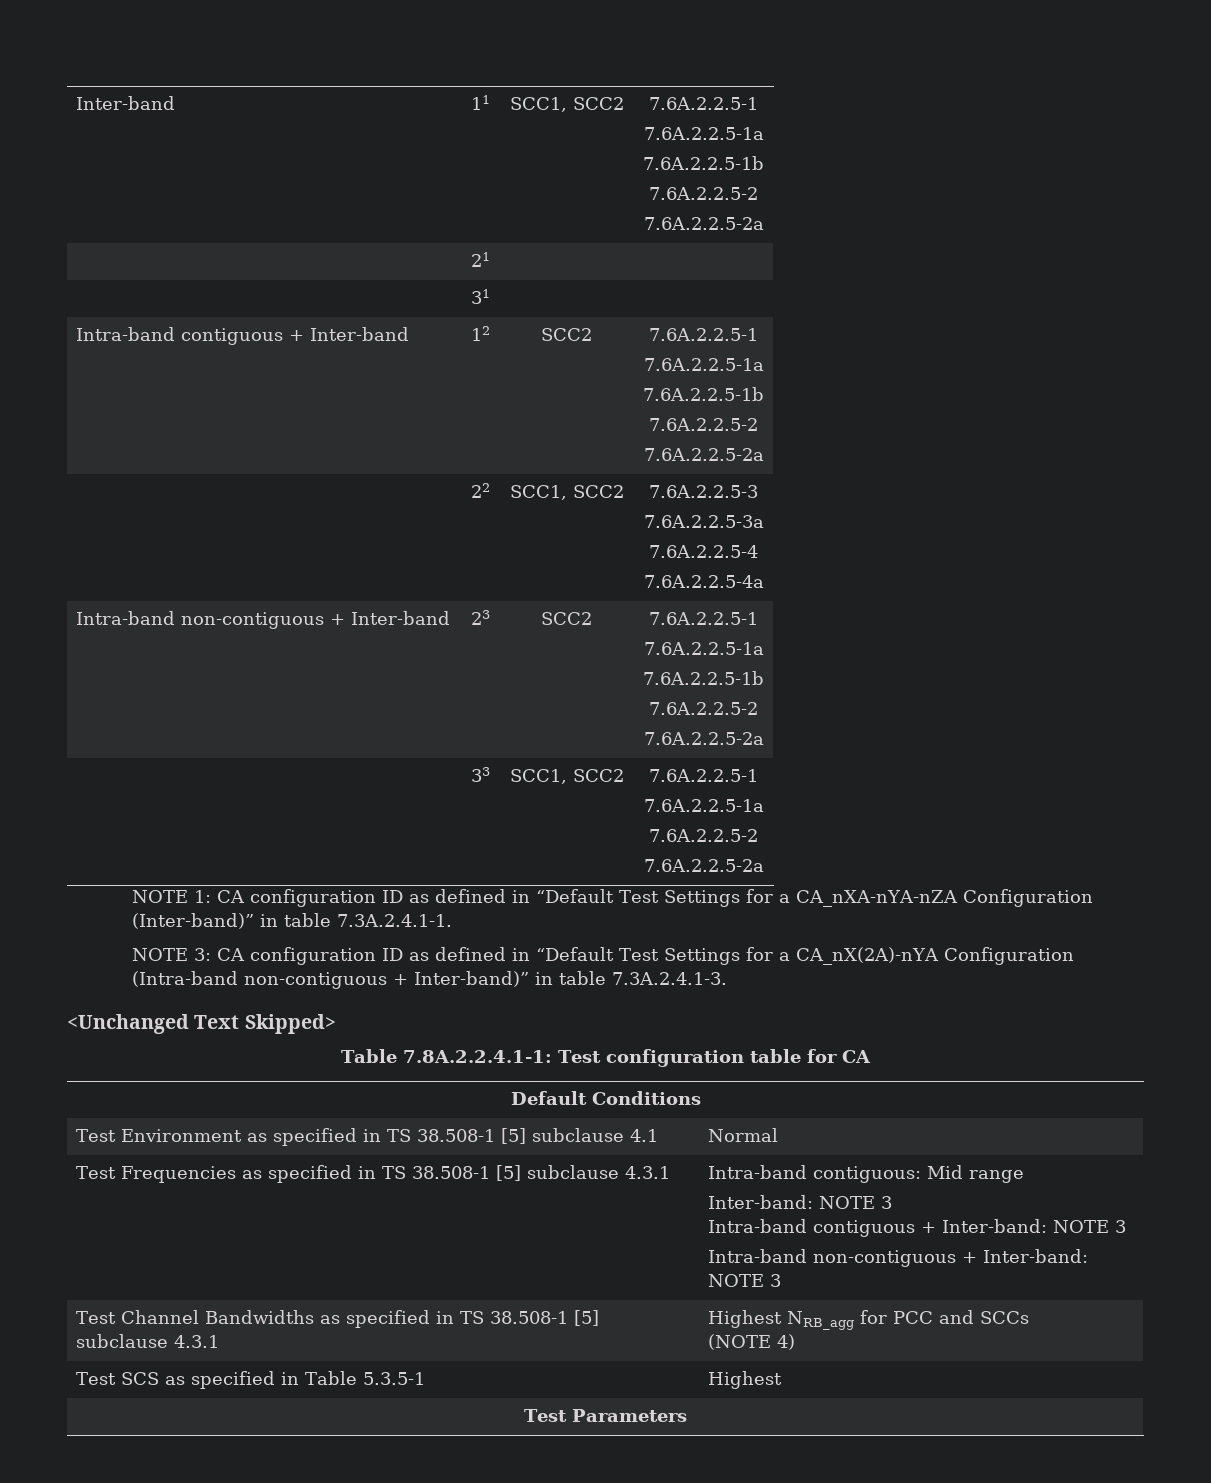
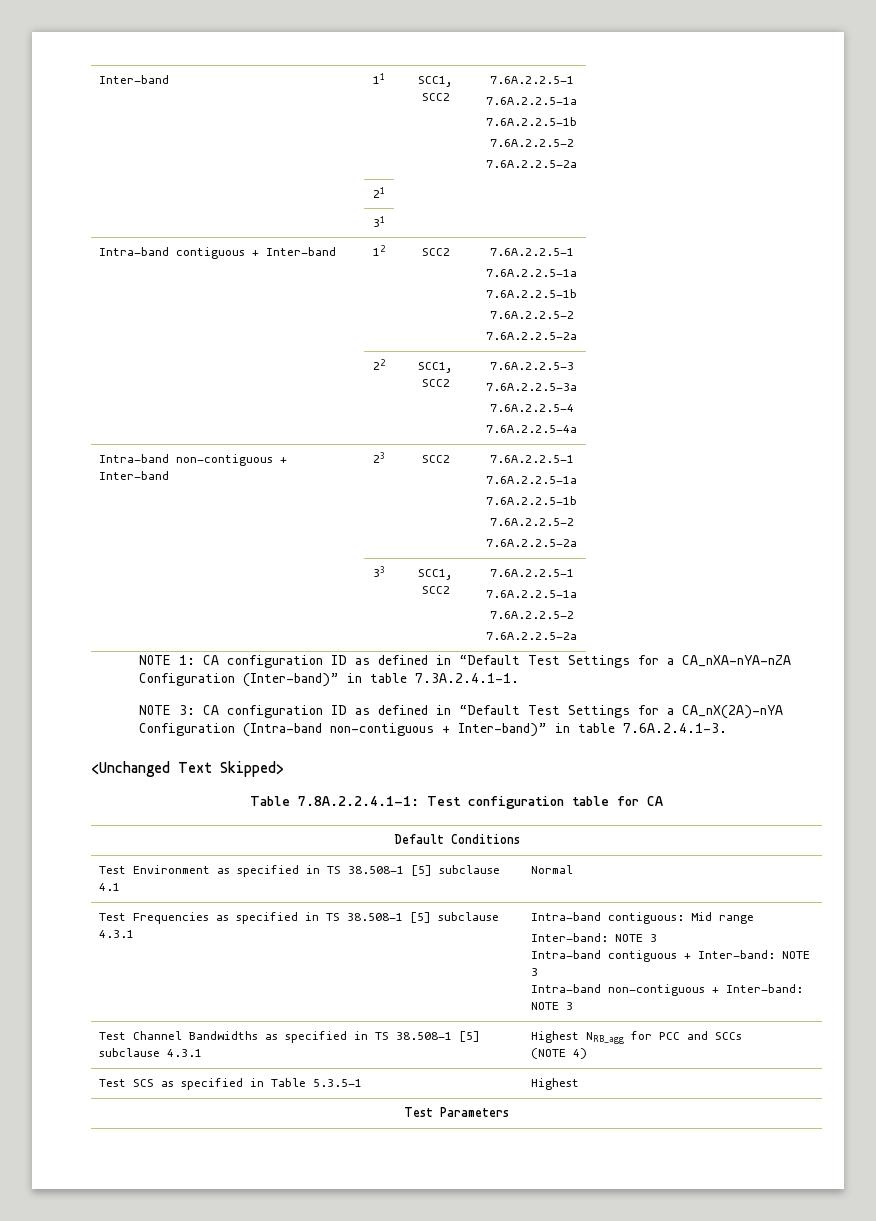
[611,972,727,985] 7.3A.2.4.1-3. -> [623,723,728,733] 7.6A.2.4.1-3.

